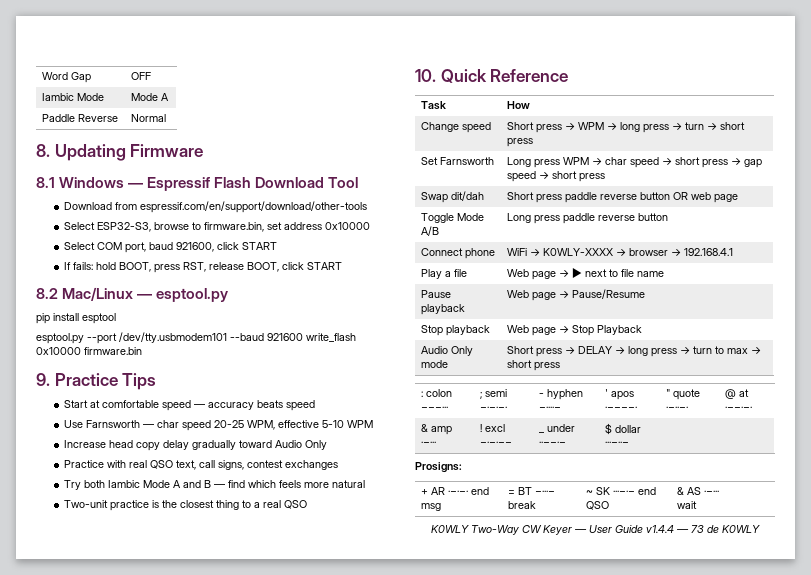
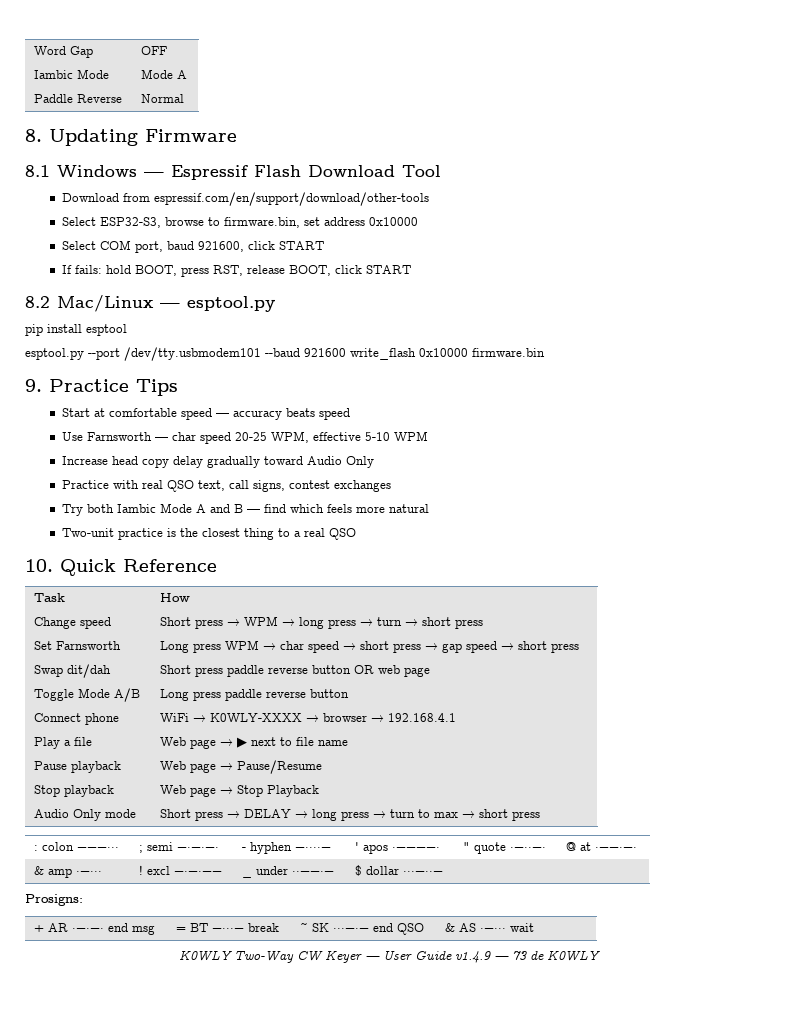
[646,525,674,533] v1.4.4 -> [455,951,491,963] v1.4.9

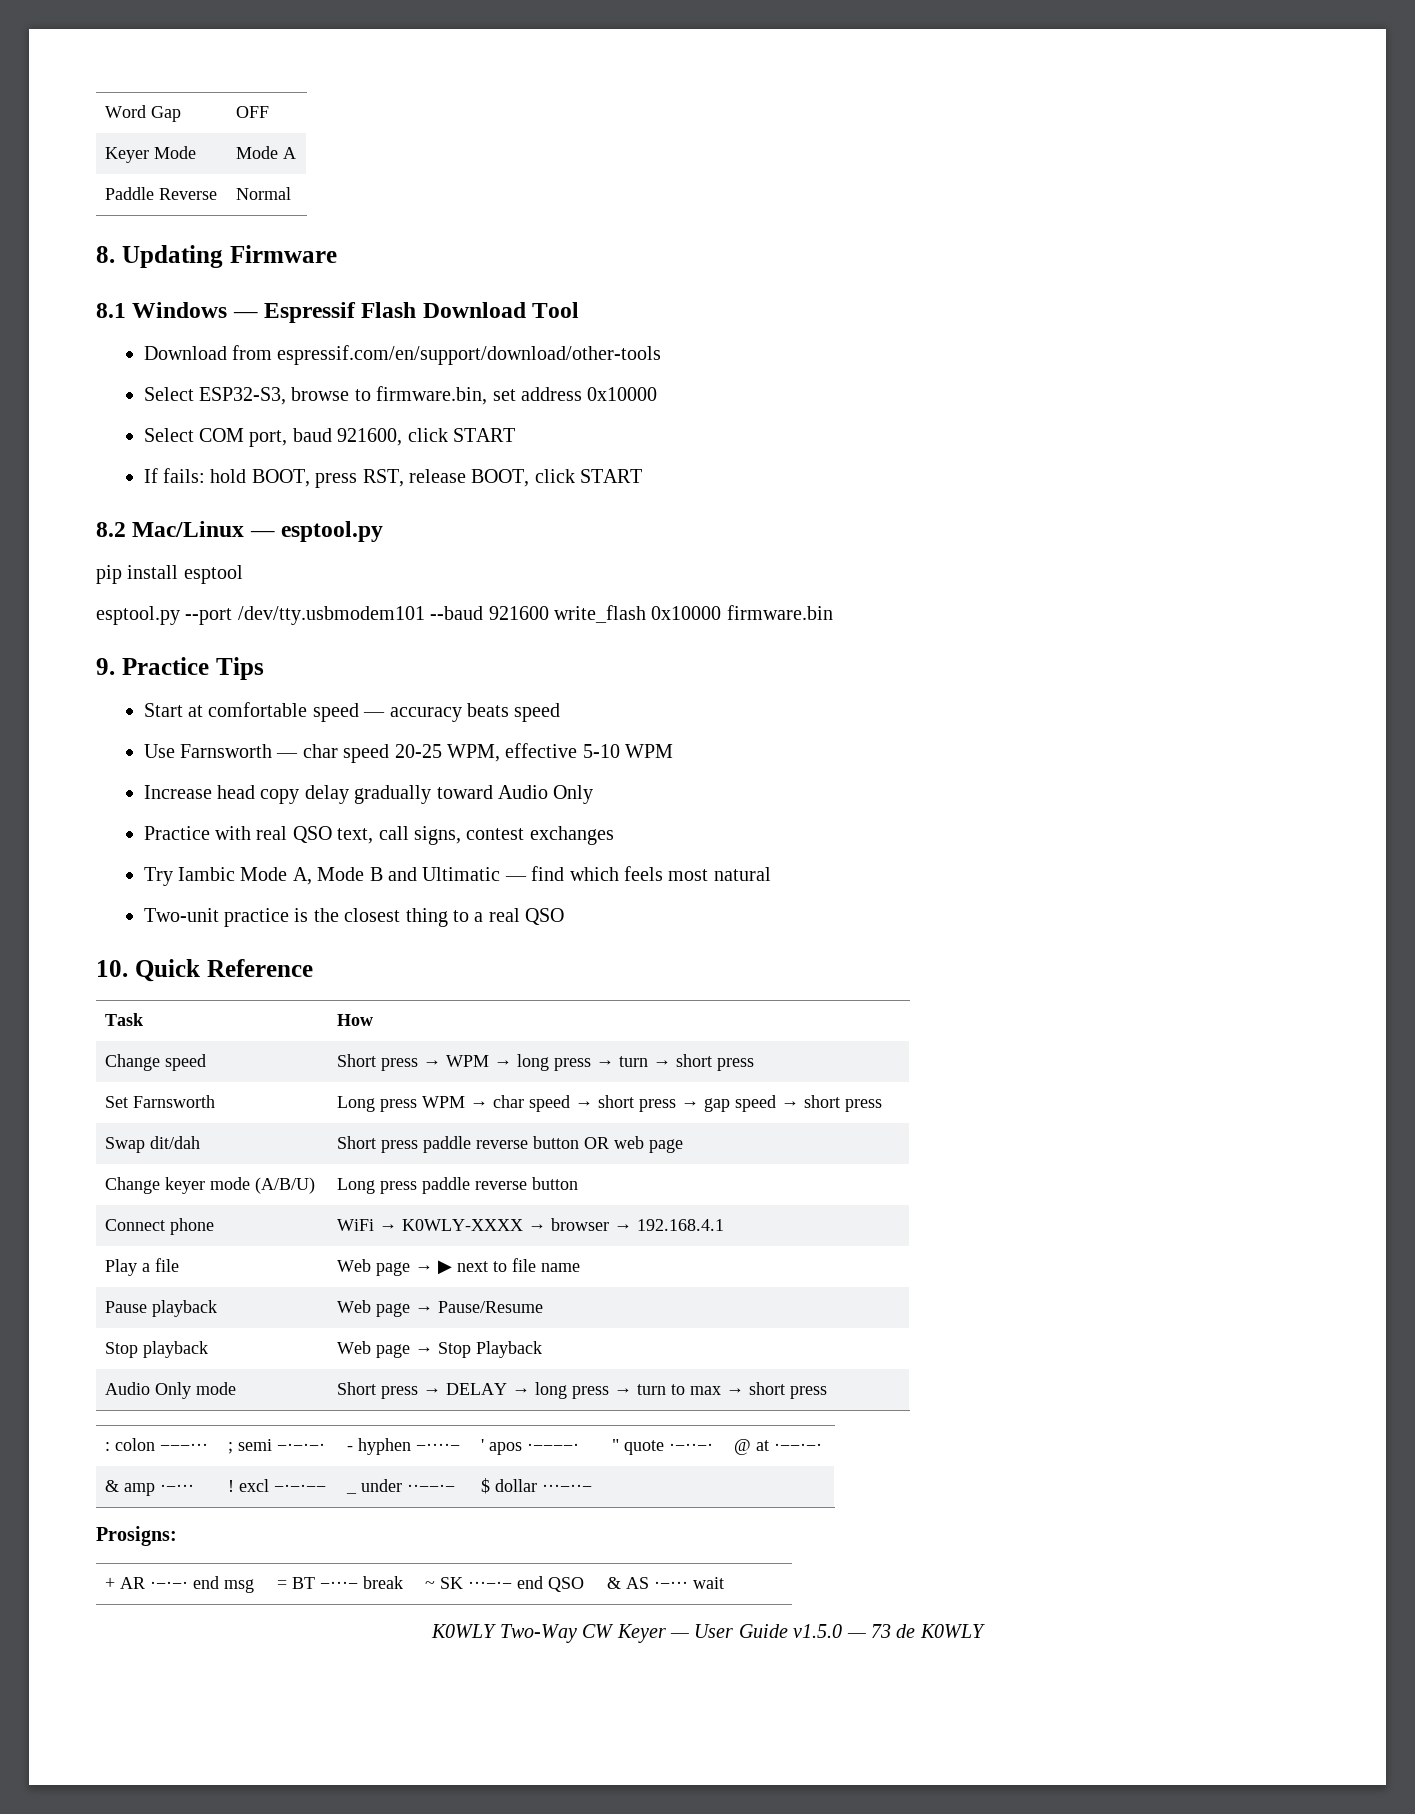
[34,70,74,79] Iambic -> [104,147,149,163] Keyer
[87,503,244,513] both Iambic Mode A and B -> [177,867,501,885] Iambic Mode A, Mode B and Ultimatic
[356,506,386,513] more -> [668,869,709,881] most
[34,688,141,702] Toggle Mode A/B -> [104,1177,315,1194] Change keyer mode (A/B/U)
[455,951,491,963] v1.4.9 -> [793,1624,843,1638] v1.5.0

